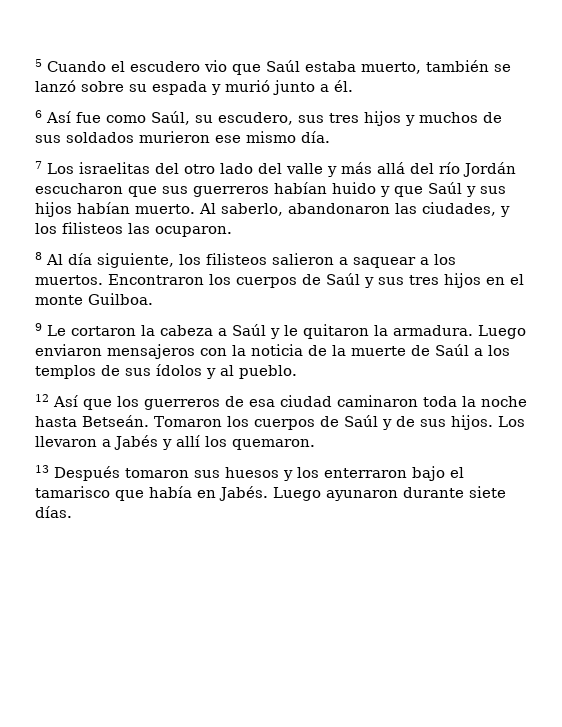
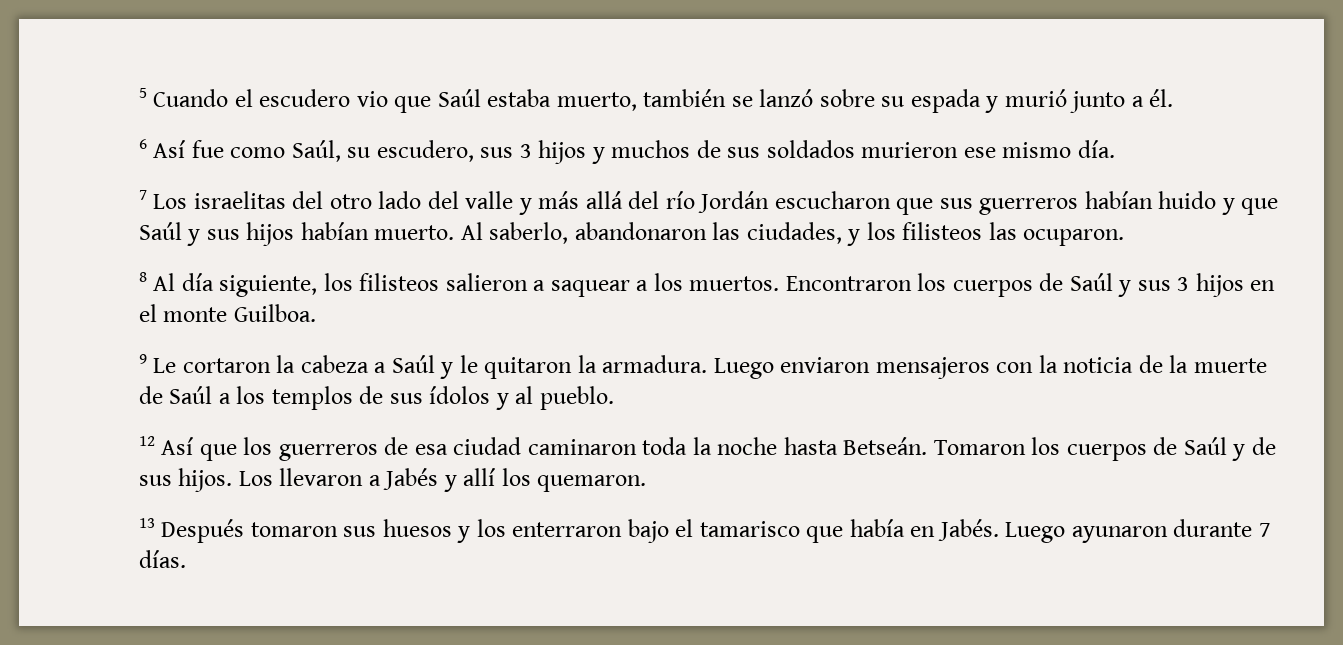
[329,113,359,123] tres -> [519,144,532,158] 3
[409,275,439,285] tres -> [1177,277,1190,291] 3
[469,486,506,498] siete -> [1258,523,1271,537] 7

